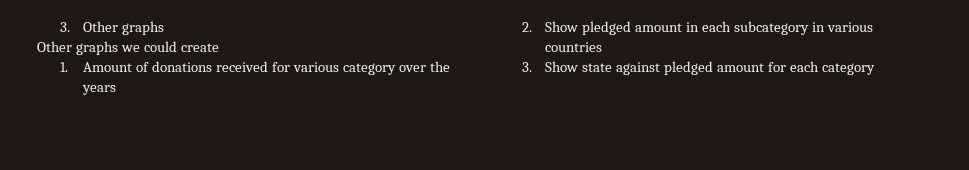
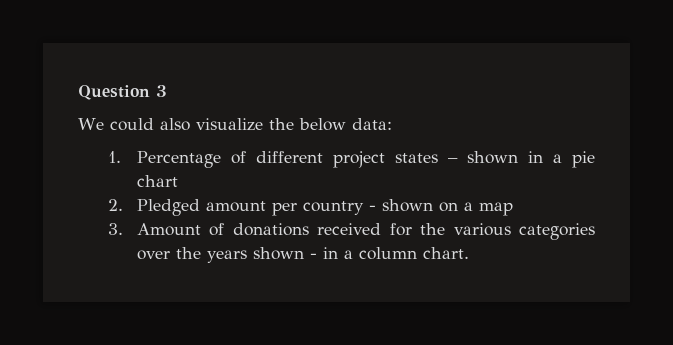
[60,21,165,35] [37,41,219,55] [60,62,69,72] 3. Other graphs // Other graphs we could create // 1. -> [78,85,167,100] [78,118,392,131] [107,151,596,168] [137,175,179,187] [107,199,514,216] [107,223,123,235] Question 3 // We could also visualize the below data: // 1. Percentage of different project states – shown in a pie chart // 2. Pledged amount per country - shown on a map // 3.
[292,62,396,75] various category -> [420,223,595,240] the various categories
[522,21,873,35] [545,42,603,52] [522,61,875,75] // 2. Show pledged amount in each subcategory in various countries // 3. Show state against pledged amount for each category -> [253,247,470,260] shown - in a column chart.

